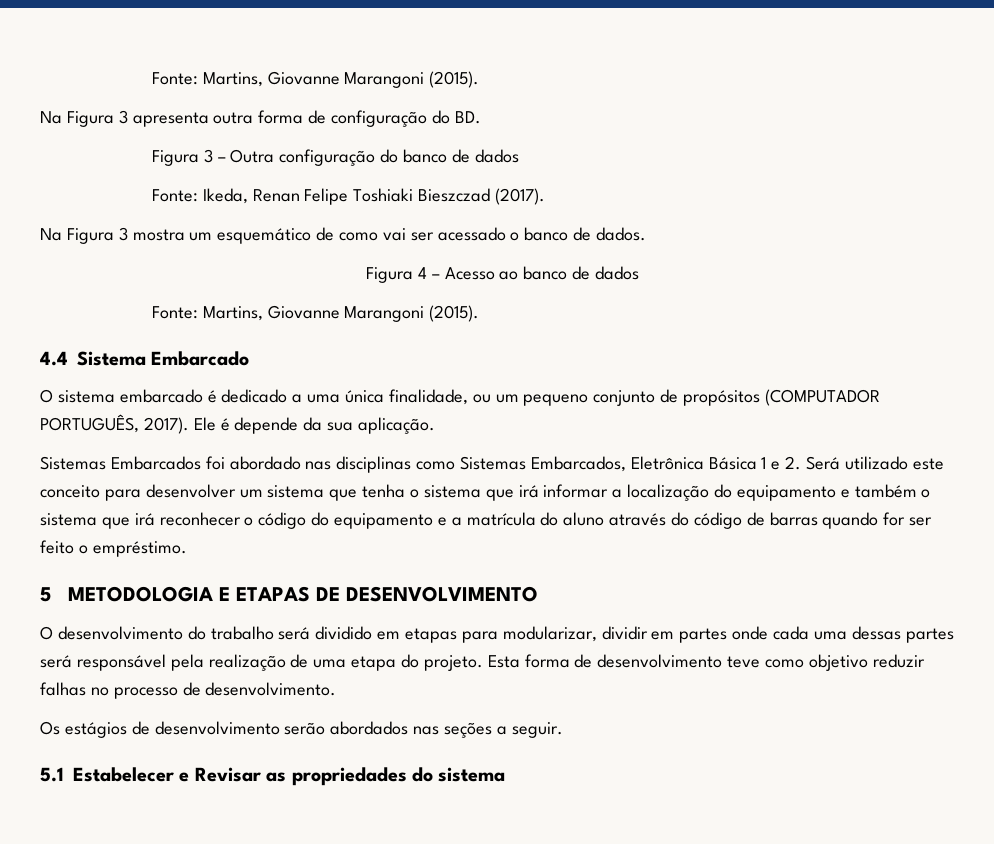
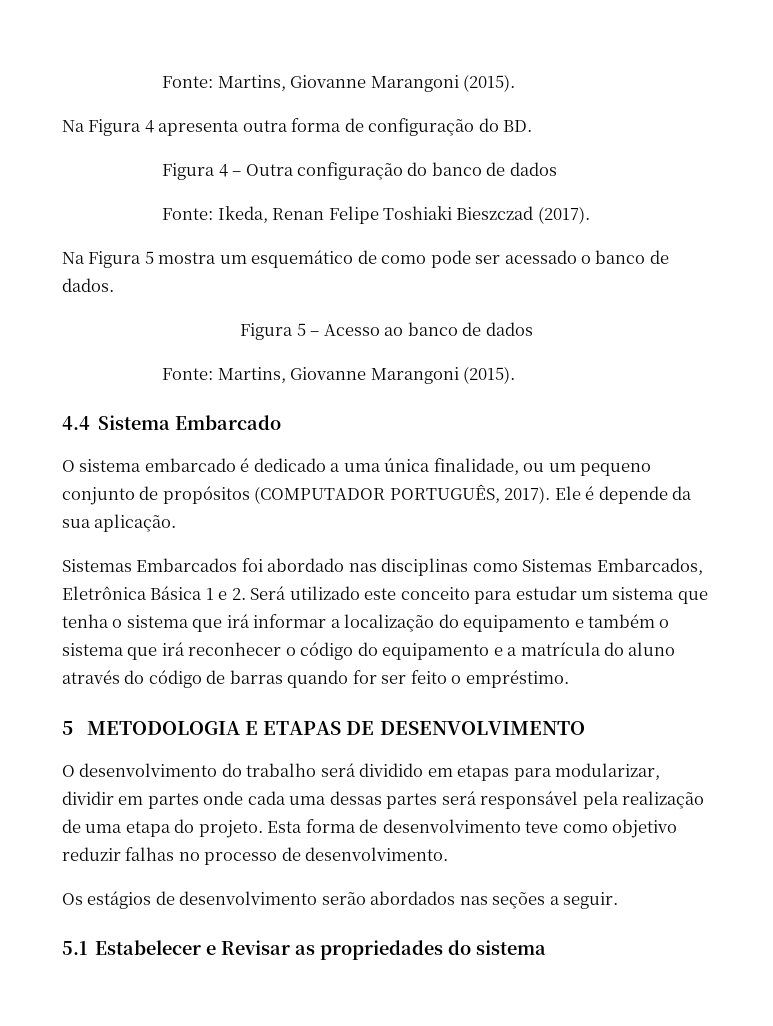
[118,110,128,124] 3 -> [144,120,154,133] 4
[203,149,213,163] 3 -> [218,164,228,177] 4
[118,227,128,241] 3 -> [144,251,154,264] 5
[382,228,406,241] vai -> [430,250,471,268] pode
[417,267,427,279] 4 -> [296,323,306,336] 5
[145,484,236,498] desenvolver -> [515,586,577,600] estudar

